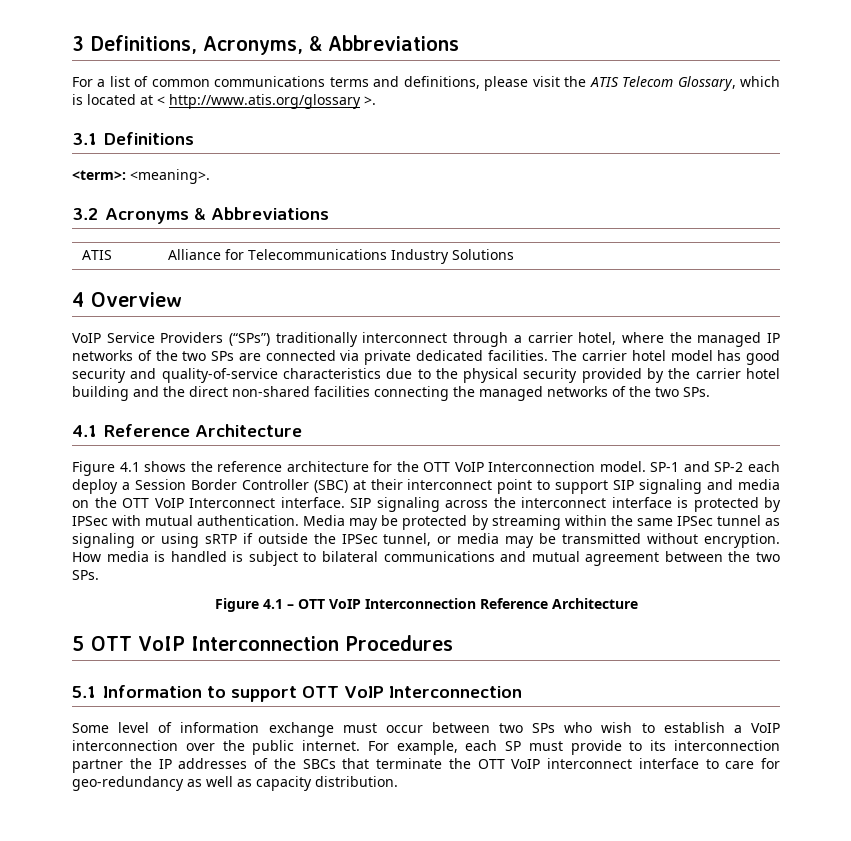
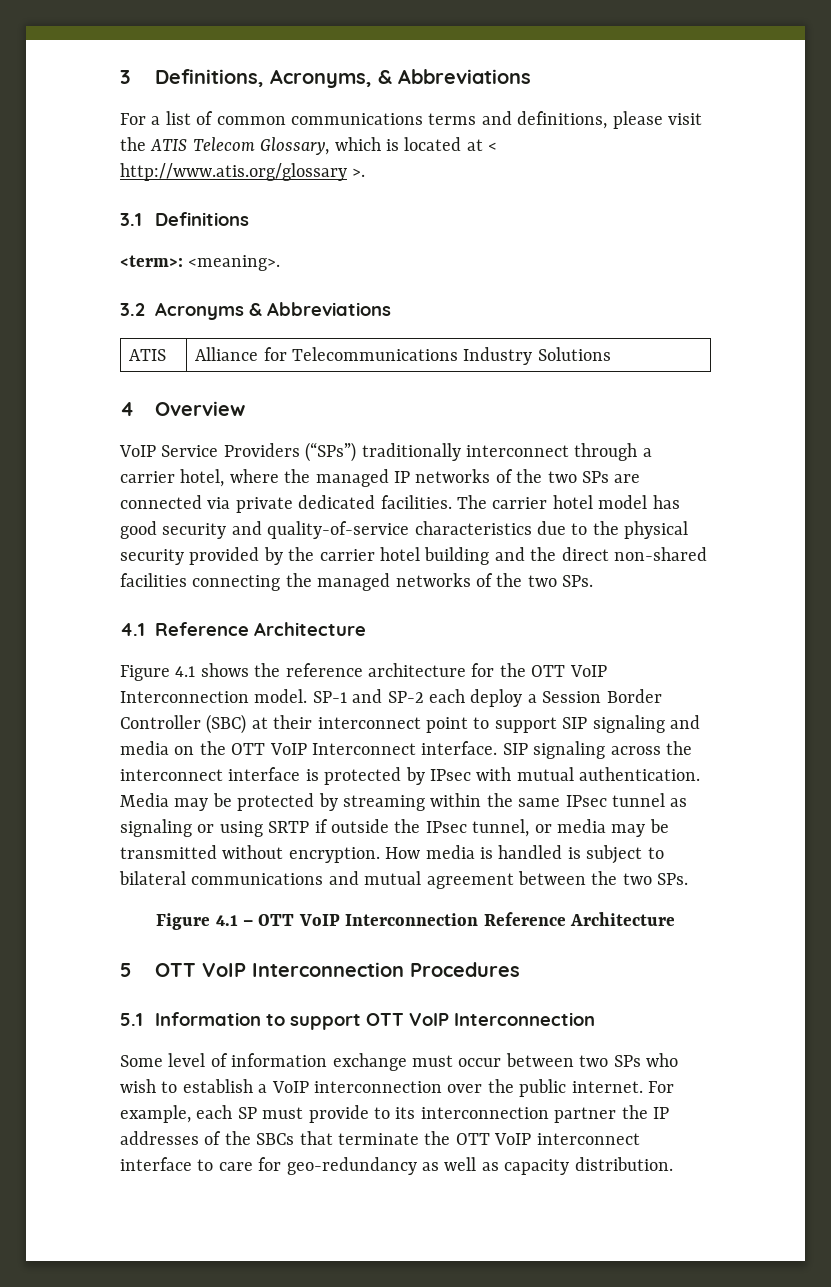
[72,516,108,526] IPSec -> [430,769,471,781] IPsec
[676,516,713,526] IPSec -> [565,795,607,807] IPsec
[204,534,237,544] sRTP -> [268,821,310,833] SRTP
[341,534,378,544] IPSec -> [425,821,467,833] IPsec

